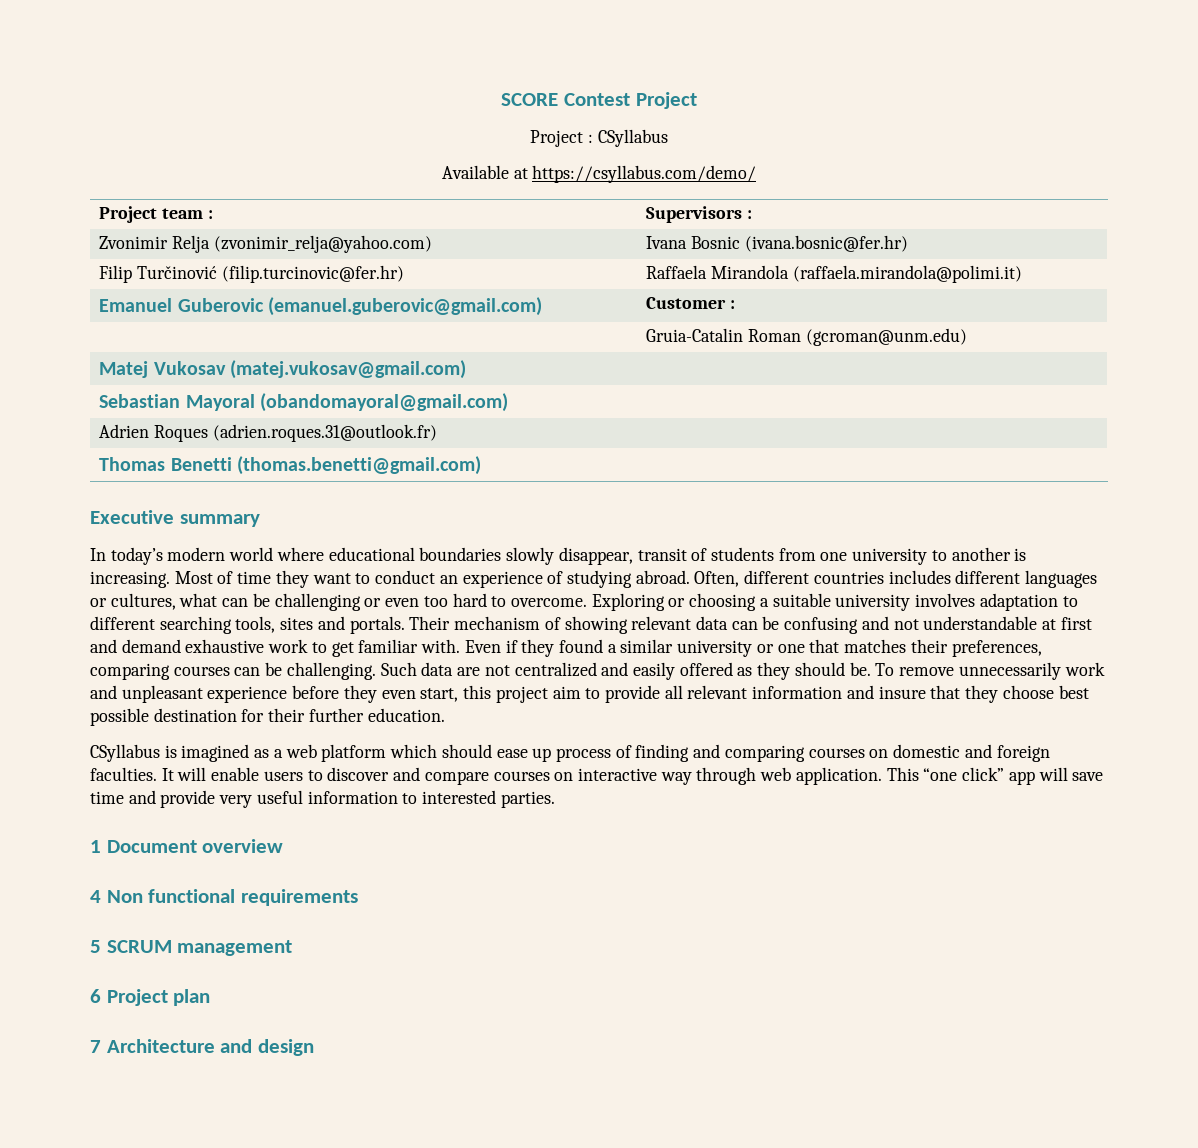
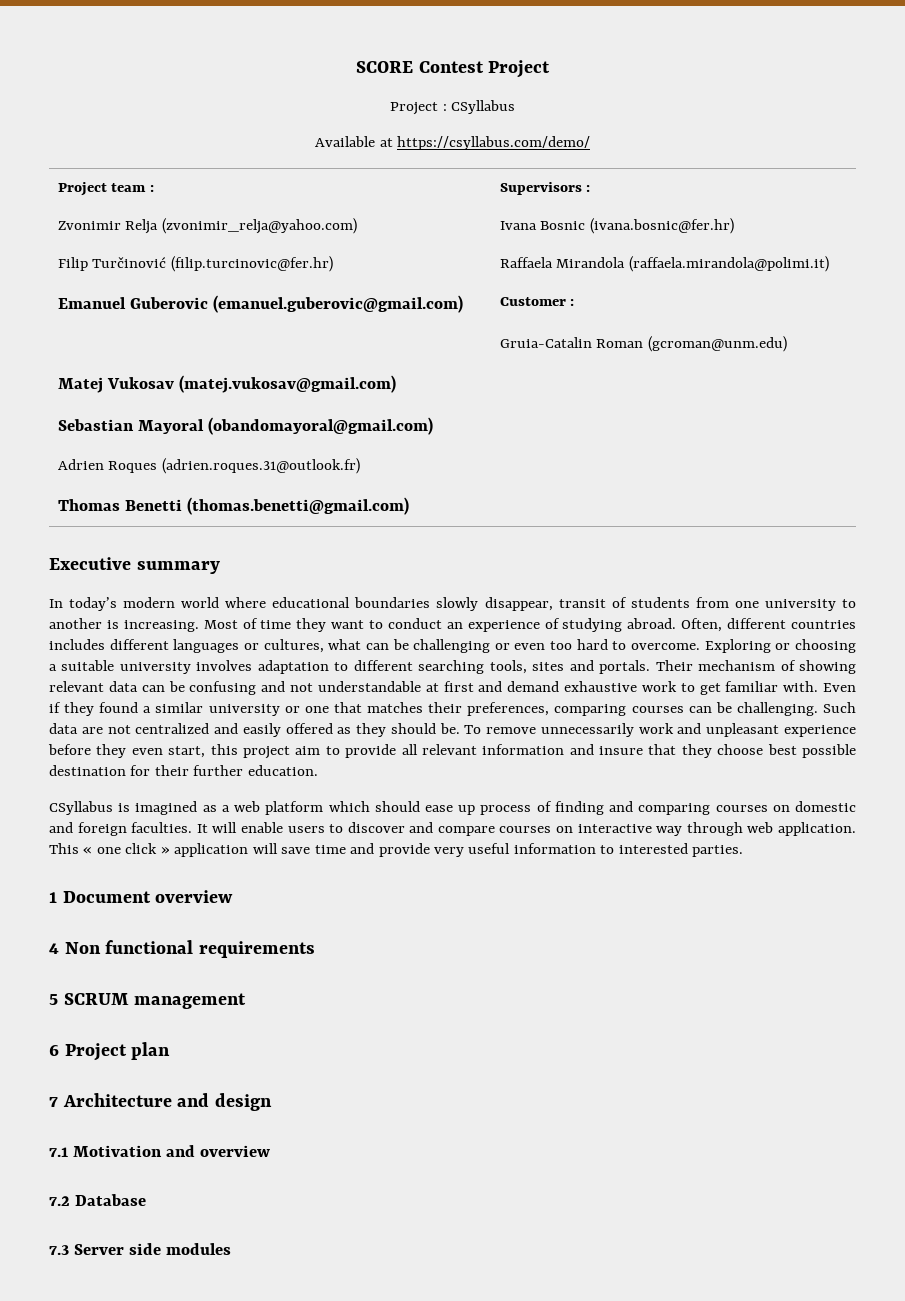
[923,767,1035,785] “one click” app -> [83,843,249,857] « one click » application
(315, 1047) none -> [49,1145,271,1157] [49,1194,147,1206] [49,1243,232,1255] // 7.1 Motivation and overview // 7.2 Database // 7.3 Server side modules

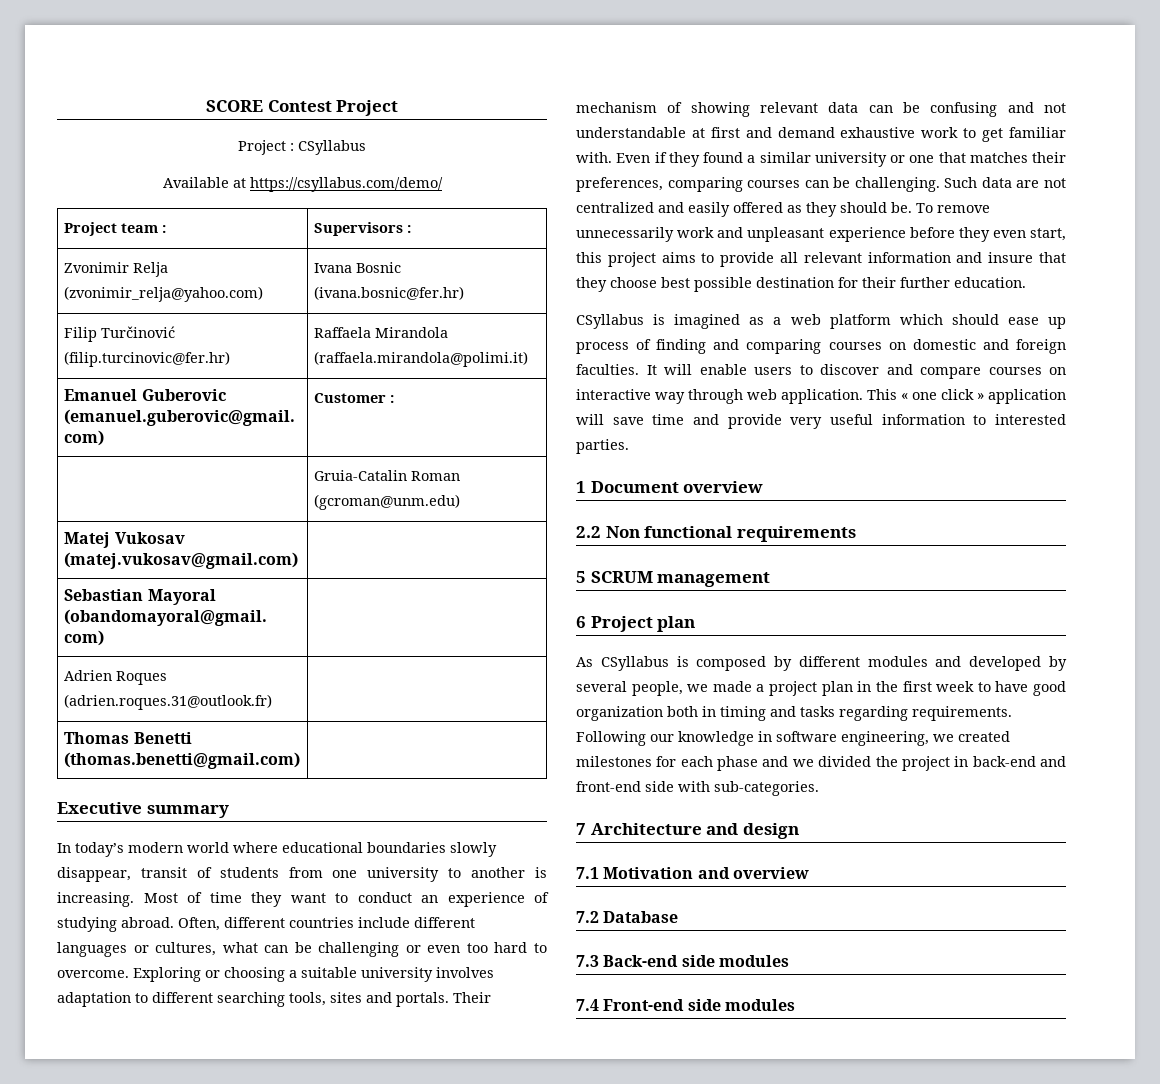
[49,639,105,650] includes -> [358,917,410,928] include
[295,746,321,755] aim -> [661,252,696,263] aims
[49,943,59,954] 4 -> [576,526,601,538] 2.2
(171, 1051) none -> [576,656,1067,671] [576,681,1067,696] [576,706,1012,721] [576,731,1010,746] [576,756,1066,771] [576,781,819,796] // As CSyllabus is composed by different modules and developed by several people, we made a project plan in the first week to have good organization both in timing and tasks regarding requirements. Following our knowledge in software engineering, we created milestones for each phase and we divided the project in back-end and front-end side with sub-categories.
[74,1243,232,1255] Server side modules -> [603,955,789,967] [576,999,795,1011] Back-end side modules // 7.4 Front-end side modules

